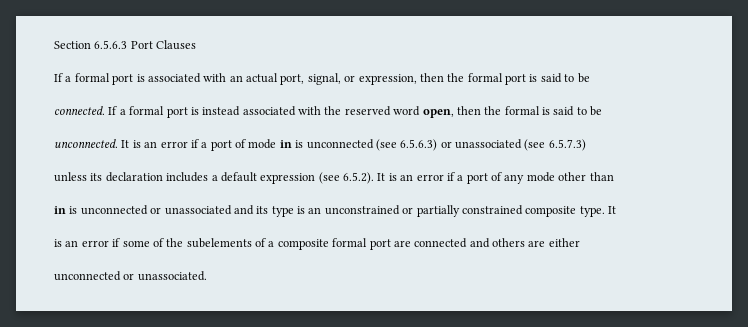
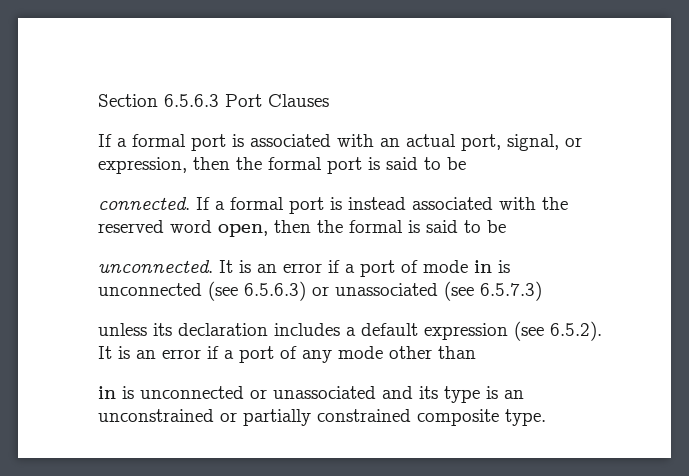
[608,206,616,214] [54,238,580,250] [54,271,207,281] It // is an error if some of the subelements of a composite formal port are connected and others are either // unconnected or unassociated. -> (546, 417) none

